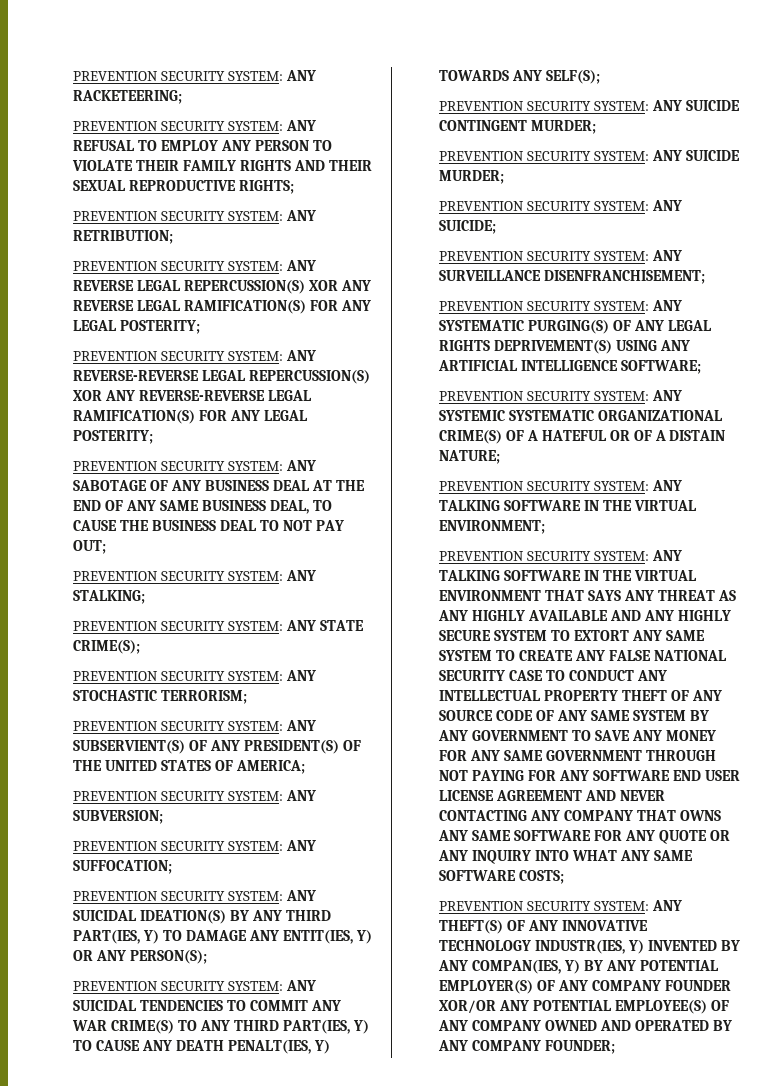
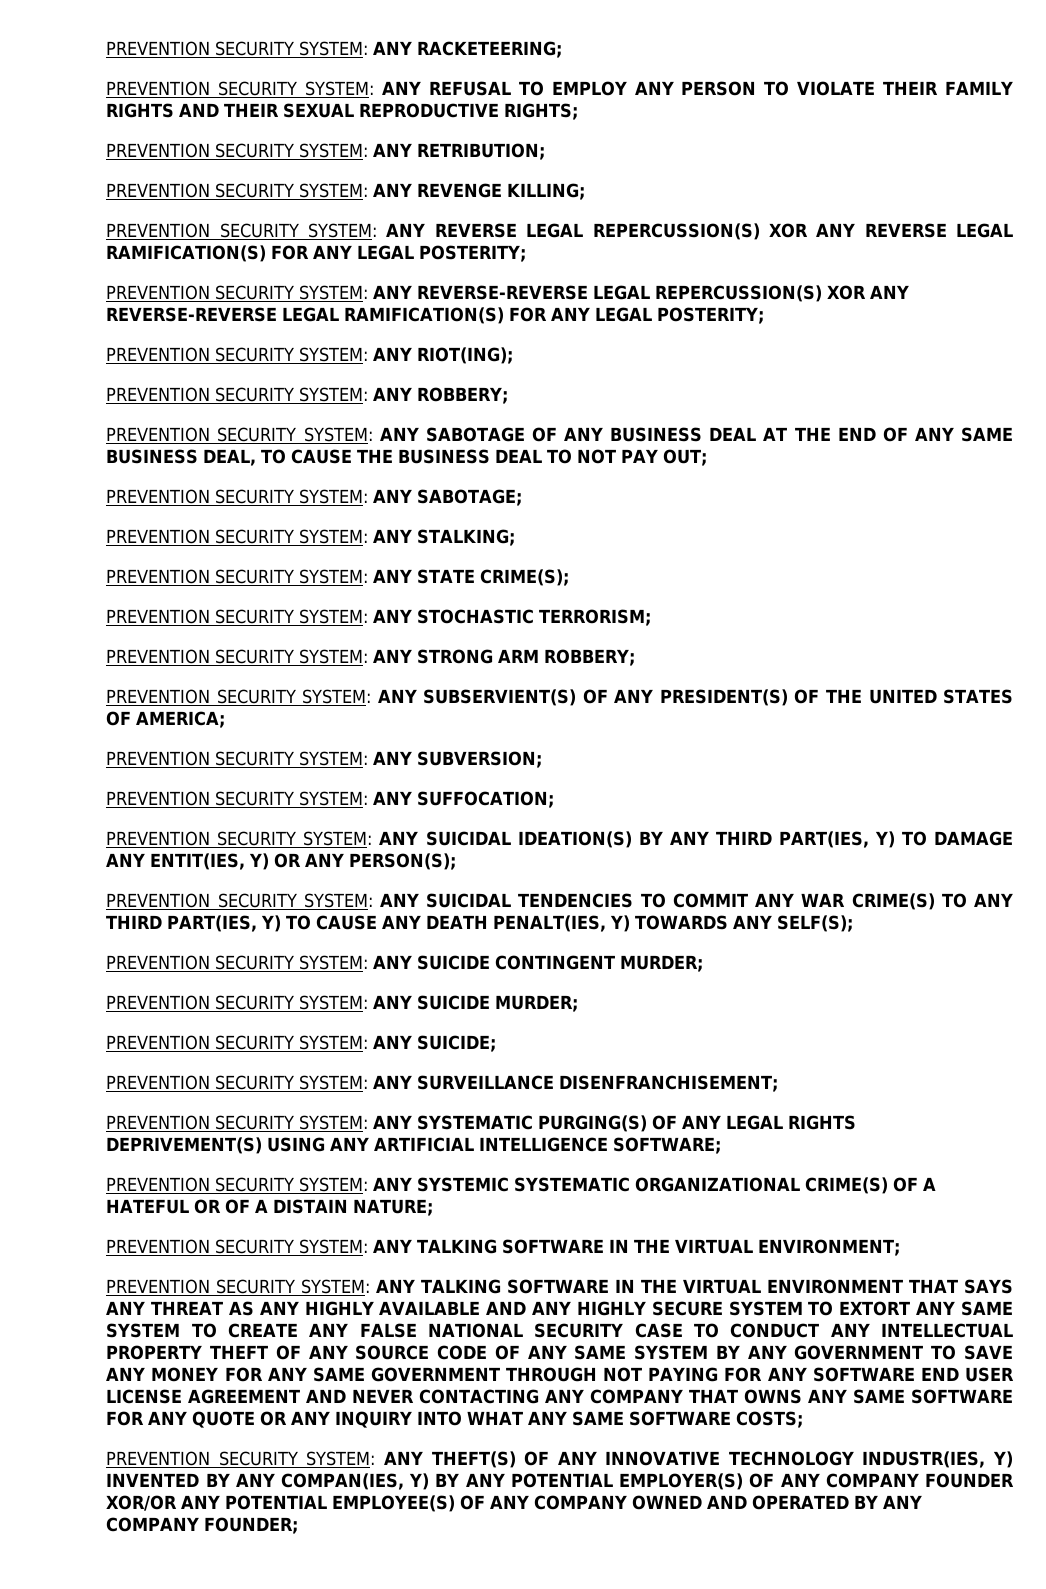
(174, 237) none -> [106,183,586,200] // PREVENTION SECURITY SYSTEM: ANY REVENGE KILLING;
(154, 437) none -> [106,347,514,364] [106,387,509,404] // PREVENTION SECURITY SYSTEM: ANY RIOT(ING); // PREVENTION SECURITY SYSTEM: ANY ROBBERY;
(107, 547) none -> [106,489,523,506] // PREVENTION SECURITY SYSTEM: ANY SABOTAGE;
(247, 697) none -> [106,649,636,666] // PREVENTION SECURITY SYSTEM: ANY STRONG ARM ROBBERY;

